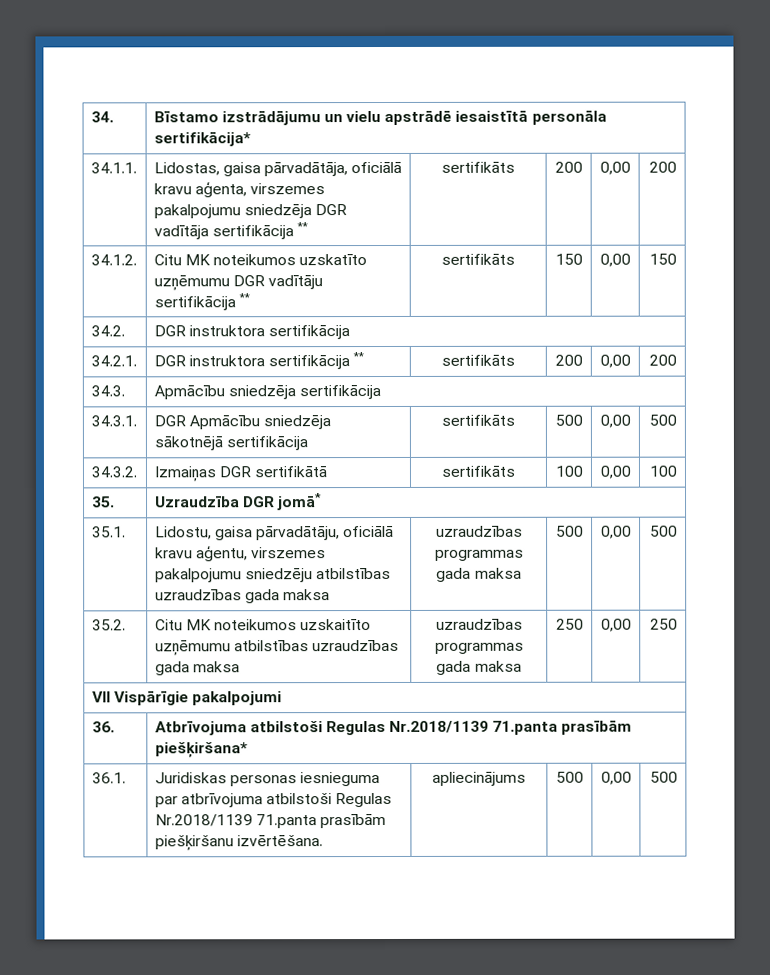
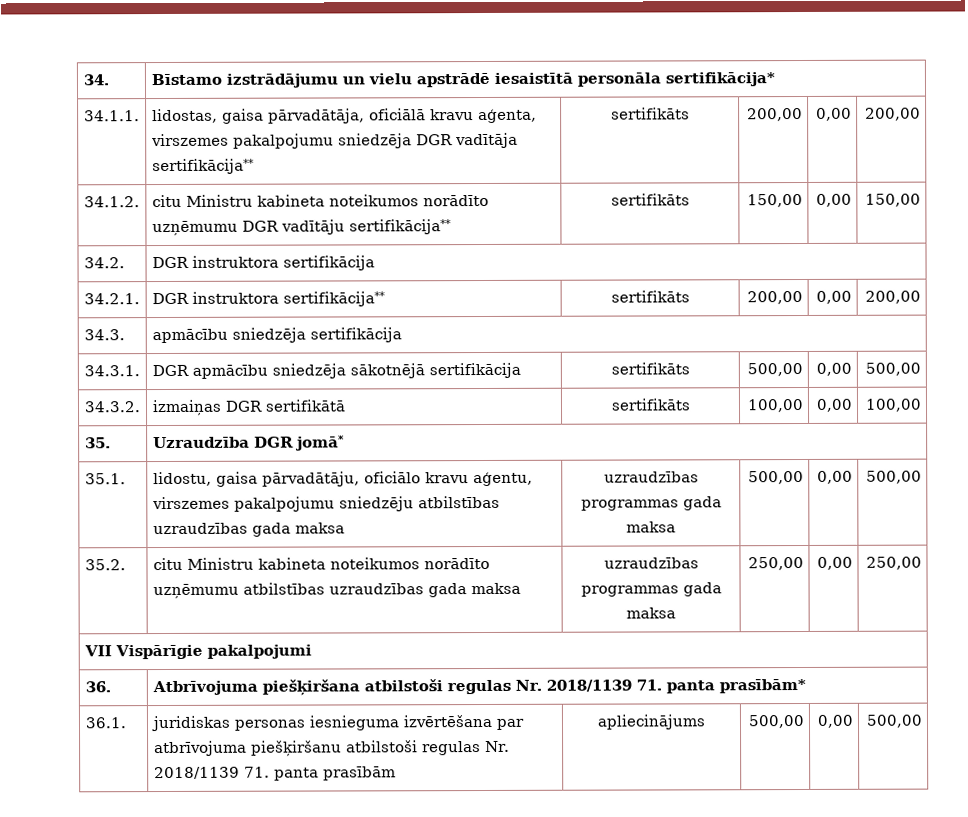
[153,162,220,176] Lidostas, -> [151,108,218,124] lidostas,
[211,222,308,240] [441,161,515,173] [555,161,584,173] [600,161,632,175] [649,161,678,173] sertifikācija ** | sertifikāts | 200 | 0,00 | 200 -> [151,158,254,175] [610,107,690,120] [746,107,803,122] [815,107,852,121] [864,107,921,121] sertifikācija** | sertifikāts | 200,00 | 0,00 | 200,00
[153,254,368,266] Citu MK noteikumos uzskatīto -> [151,194,489,208] citu Ministru kabineta noteikumos norādīto
[153,293,250,311] [441,253,515,265] [555,253,584,265] [600,253,632,267] [649,253,678,265] sertifikācija ** | sertifikāts | 150 | 0,00 | 150 -> [348,219,451,235] [610,193,690,206] [746,193,803,208] [815,193,852,207] [864,193,921,207] sertifikācija** | sertifikāts | 150,00 | 0,00 | 150,00
[267,352,365,370] [441,354,515,366] [555,354,584,366] [600,354,632,368] [649,354,678,366] sertifikācija ** | sertifikāts | 200 | 0,00 | 200 -> [282,291,385,307] [610,290,690,303] [746,290,803,305] [815,290,852,304] [864,290,921,304] sertifikācija** | sertifikāts | 200,00 | 0,00 | 200,00
[153,385,225,400] Apmācību -> [151,328,228,344] apmācību
[188,415,260,430] Apmācību -> [191,364,268,379] apmācību
[555,414,584,426] [600,414,632,428] [649,414,678,426] 500 | 0,00 | 500 -> [746,362,803,377] [815,362,852,376] [864,362,921,376] 500,00 | 0,00 | 500,00
[153,466,216,482] Izmaiņas -> [151,399,222,417] izmaiņas
[555,465,584,477] [600,465,632,479] [649,465,678,477] 100 | 0,00 | 100 -> [746,398,804,413] [815,398,853,412] [864,398,922,412] 100,00 | 0,00 | 100,00
[154,526,212,540] Lidostu, -> [152,471,212,487] lidostu,
[343,525,395,538] oficiālā -> [363,471,421,484] oficiālo
[556,525,585,537] [601,525,633,539] [650,525,679,537] 500 | 0,00 | 500 -> [747,470,804,485] [816,470,853,484] [865,470,922,484] 500,00 | 0,00 | 500,00
[154,619,372,631] Citu MK noteikumos uzskaitīto -> [152,557,490,571] citu Ministru kabineta noteikumos norādīto
[556,618,585,630] [601,618,633,632] [650,618,679,630] 250 | 0,00 | 250 -> [747,556,804,571] [816,556,853,570] [865,556,922,570] 250,00 | 0,00 | 250,00
[249,720,633,736] [154,742,248,759] atbilstoši Regulas Nr.2018/1139 71.panta prasībām piešķiršana* -> [261,678,807,696] piešķiršana atbilstoši regulas Nr. 2018/1139 71. panta prasībām*
[154,772,227,784] Juridiskas -> [150,715,231,732] juridiskas
(380, 779) none -> [402,714,493,728] izvērtēšana
[265,792,393,808] [154,813,386,829] [154,835,323,851] atbilstoši Regulas Nr.2018/1139 71.panta prasībām piešķiršanu izvērtēšana. -> [250,740,511,757] [153,766,396,781] piešķiršanu atbilstoši regulas Nr. 2018/1139 71. panta prasībām
[556,771,585,783] [601,771,633,785] [650,771,679,783] 500 | 0,00 | 500 -> [747,714,805,729] [816,714,854,728] [865,714,923,728] 500,00 | 0,00 | 500,00

